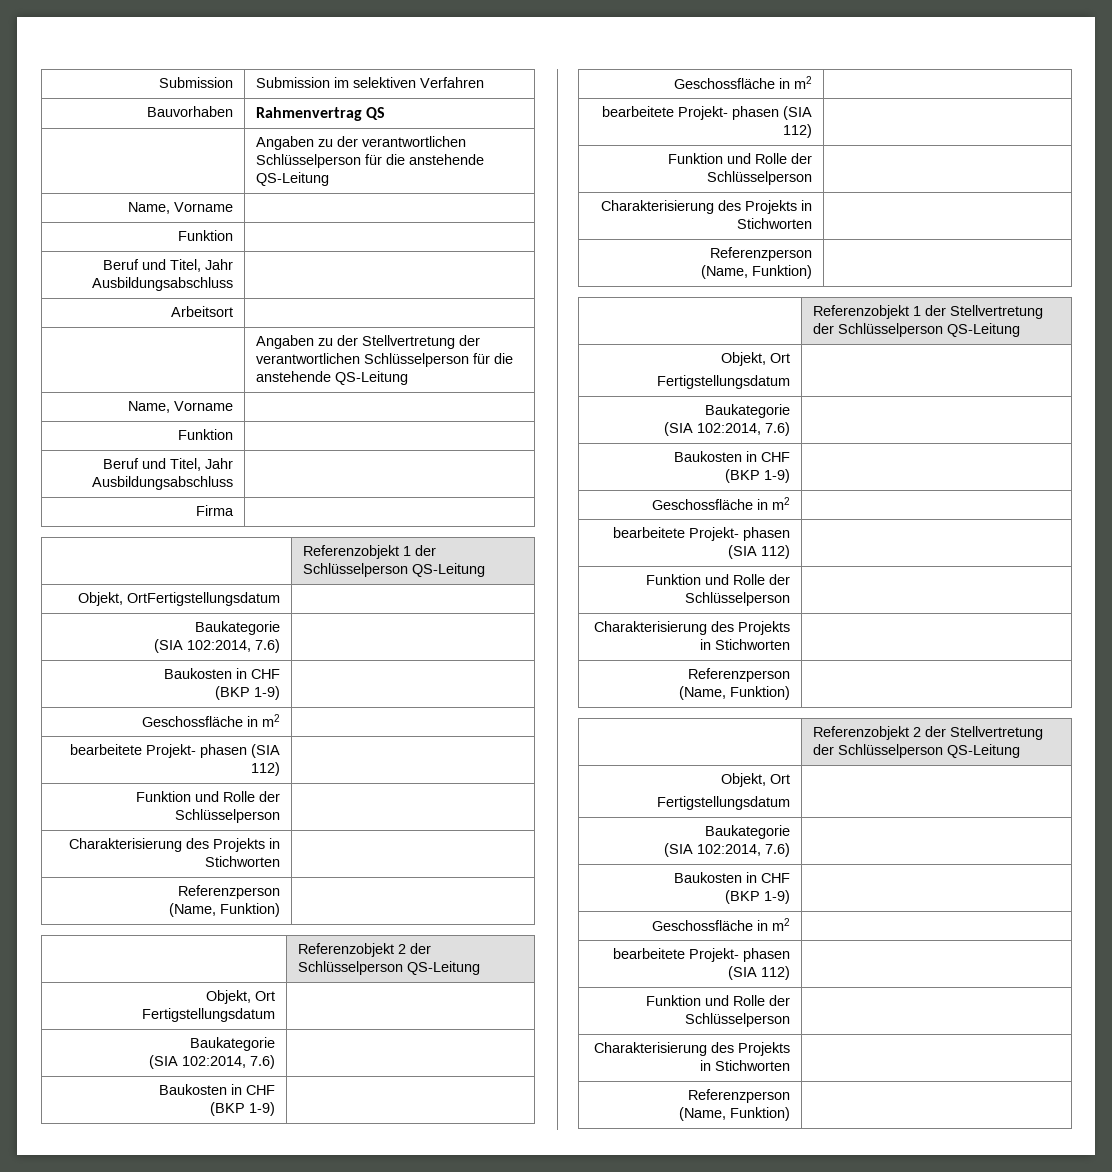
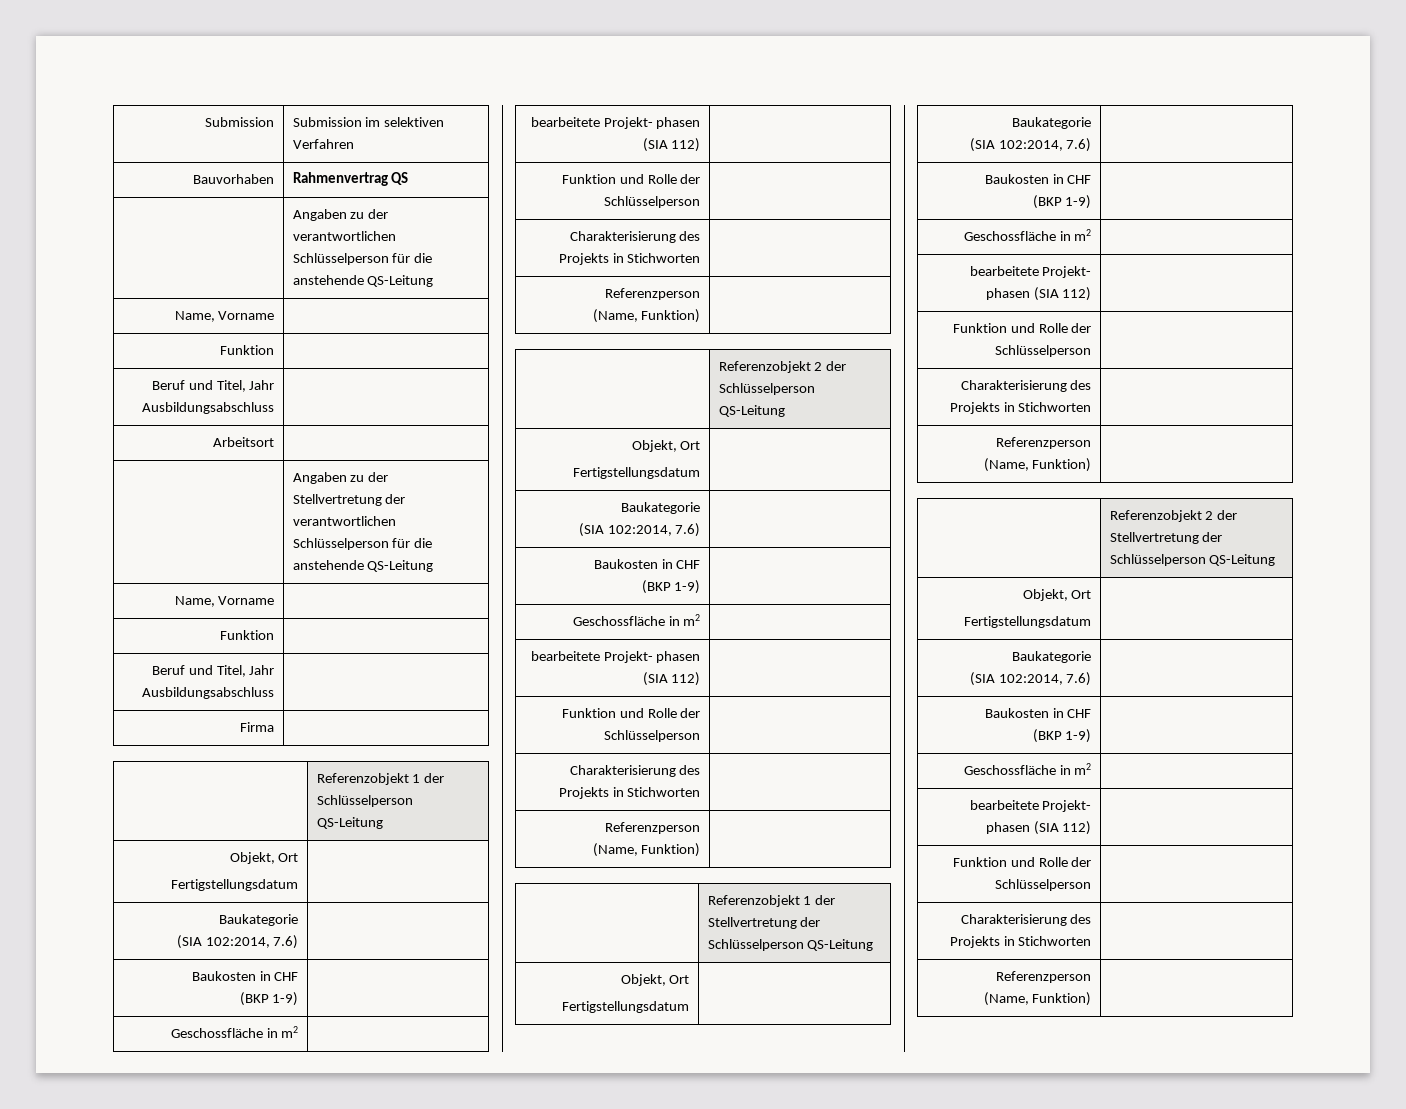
[126,592,280,606] OrtFertigstellungsdatum -> [278,853,299,862] [171,879,299,891] Ort // Fertigstellungsdatum

